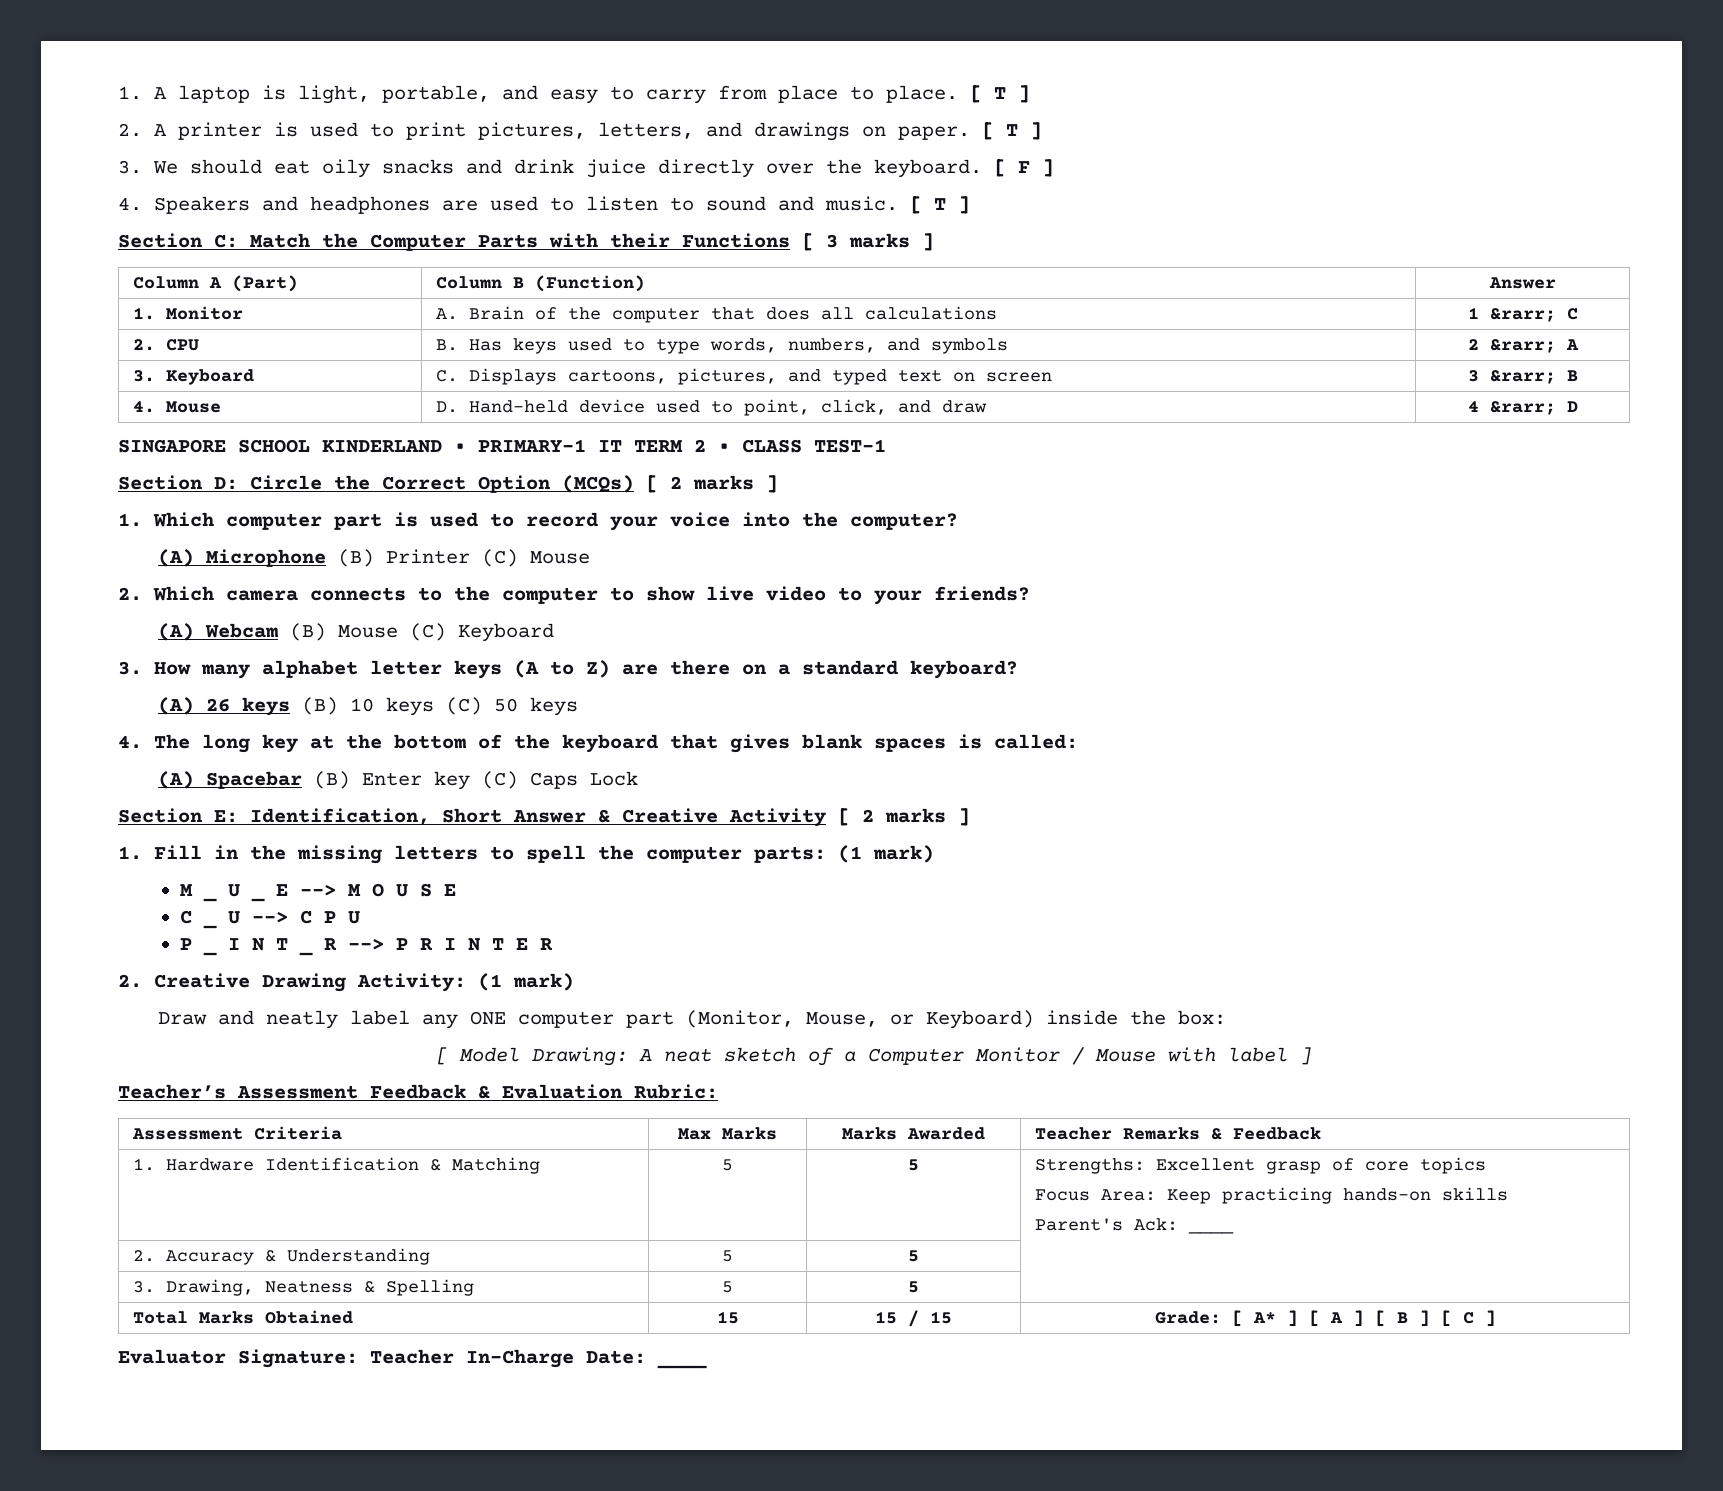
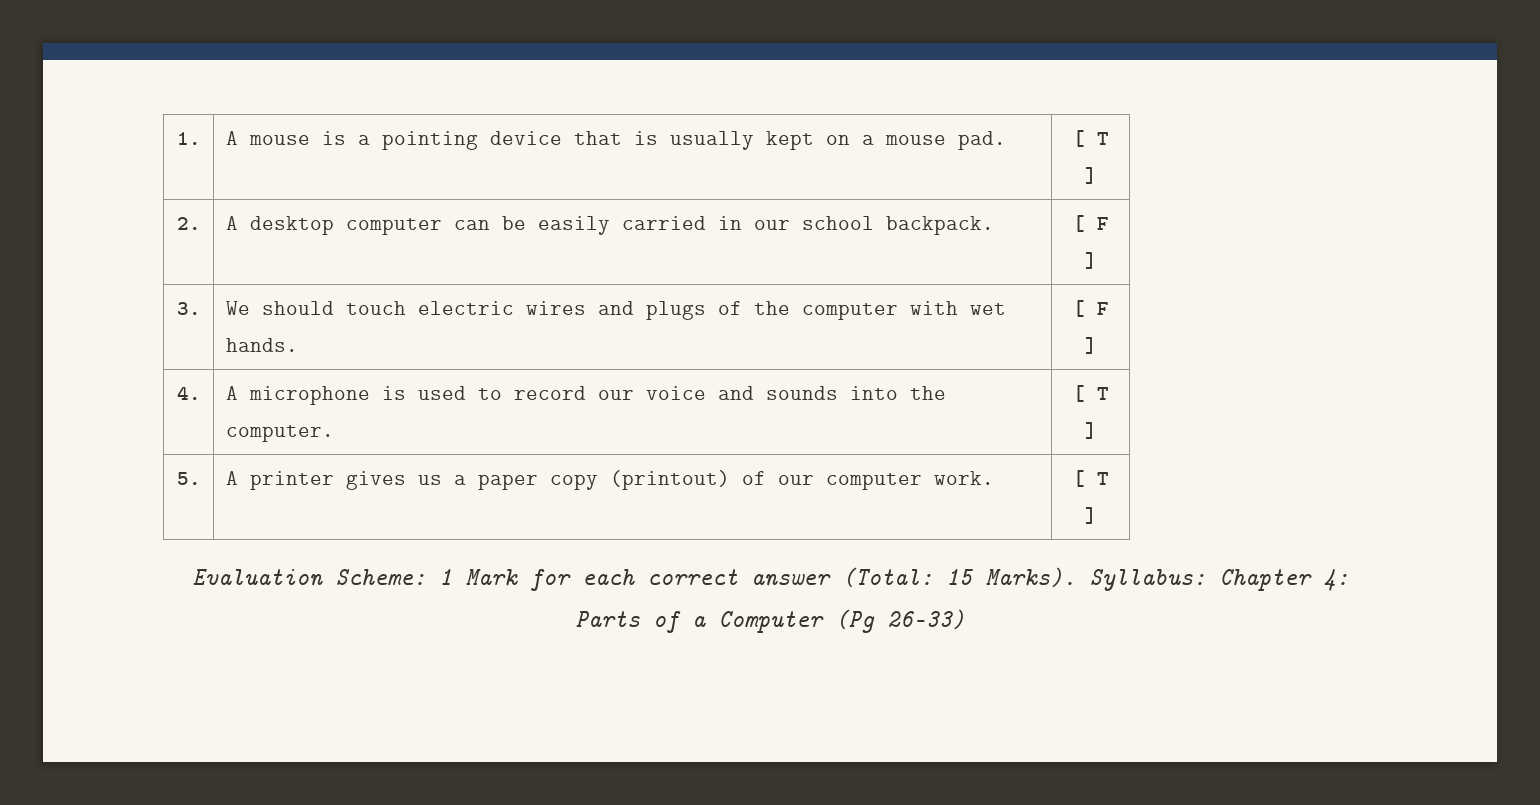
[118,85,1030,104] [118,122,1042,141] [118,159,1054,178] [118,196,970,214] [118,233,934,251] [132,275,298,292] [435,275,645,292] [1488,277,1556,289] [132,306,243,320] [435,306,997,323] [1467,307,1578,322] [132,339,199,351] [435,338,1008,354] [1467,339,1579,353] [132,369,254,385] [435,368,1052,385] [1467,370,1578,384] [132,401,221,413] [435,399,987,416] [1467,401,1578,415] [118,439,886,453] [118,475,778,493] [118,512,958,531] [157,549,590,567] [118,586,1030,605] [157,623,554,642] [118,660,1018,679] [157,697,578,716] [118,734,1078,753] [157,771,638,790] [118,808,970,827] [118,845,934,864] [180,884,194,896] [203,884,266,902] [276,883,457,897] [180,910,361,929] [180,938,193,950] [203,950,218,956] [228,938,289,951] [299,950,314,956] [324,938,554,951] [118,973,574,992] [157,1010,1226,1029] [436,1047,1312,1066] [118,1084,718,1099] [131,1126,342,1140] [678,1127,777,1140] [842,1127,985,1140] [1034,1127,1321,1140] [132,1157,540,1174] [722,1159,733,1171] [908,1159,919,1171] [1034,1157,1486,1174] [1034,1187,1508,1204] [1034,1218,1234,1234] [132,1248,430,1265] [722,1250,733,1262] [908,1250,919,1262] [132,1279,474,1296] [722,1281,733,1293] [908,1281,919,1293] [132,1310,353,1324] [716,1311,739,1324] [875,1310,952,1327] [1154,1310,1496,1327] [118,1349,707,1369] 1. A laptop is light, portable, and easy to carry from place to place. [ T ] // 2. A printer is used to print pictures, letters, and drawings on paper. [ T ] // 3. We should eat oily snacks and drink juice directly over the keyboard. [ F ] // 4. Speakers and headphones are used to listen to sound and music. [ T ] // Section C: Match the Computer Parts with their Functions [ 3 marks ] // Column A (Part) | Column B (Function) | Answer // 1. Monitor | A. Brain of the computer that does all calculations | 1 &rarr; C // 2. CPU | B. Has keys used to type words, numbers, and symbols | 2 &rarr; A // 3. Keyboard | C. Displays cartoons, pictures, and typed text on screen | 3 &rarr; B // 4. Mouse | D. Hand-held device used to point, click, and draw | 4 &rarr; D // SINGAPORE SCHOOL KINDERLAND • PRIMARY-1 IT TERM 2 • CLASS TEST-1 // Section D: Circle the Correct Option (MCQs) [ 2 marks ] // 1. Which computer part is used to record your voice into the computer? // (A) Microphone (B) Printer (C) Mouse // 2. Which camera connects to the computer to show live video to your friends? // (A) Webcam (B) Mouse (C) Keyboard // 3. How many alphabet letter keys (A to Z) are there on a standard keyboard? // (A) 26 keys (B) 10 keys (C) 50 keys // 4. The long key at the bottom of the keyboard that gives blank spaces is called: // (A) Spacebar (B) Enter key (C) Caps Lock // Section E: Identification, Short Answer & Creative Activity [ 2 marks ] // 1. Fill in the missing letters to spell the computer parts: (1 mark) // M _ U _ E --> M O U S E // C _ U --> C P U // P _ I N T _ R --> P R I N T E R // 2. Creative Drawing Activity: (1 mark) // Draw and neatly label any ONE computer part (Monitor, Mouse, or Keyboard) inside the box: // [ Model Drawing: A neat sketch of a Computer Monitor / Mouse with label ] // Teacher’s Assessment Feedback & Evaluation Rubric: // Assessment Criteria | Max Marks | Marks Awarded | Teacher Remarks & Feedback // 1. Hardware Identification & Matching | 5 | 5 | Strengths: Excellent grasp of core topics // Focus Area: Keep practicing hands-on skills // Parent's Ack: ____ // 2. Accuracy & Understanding | 5 | 5 | // 3. Drawing, Neatness & Spelling | 5 | 5 | // Total Marks Obtained | 15 | 15 / 15 | Grade: [ A* ] [ A ] [ B ] [ C ] // Evaluator Signature: Teacher In-Charge Date: ____ -> [176,132,201,145] [225,131,1006,150] [1072,130,1109,147] [1084,167,1097,184] [176,217,201,230] [225,216,994,235] [1072,215,1109,232] [1084,252,1097,269] [176,302,201,315] [225,301,1006,320] [225,338,298,352] [1072,300,1109,317] [1084,337,1097,354] [176,386,201,400] [225,386,946,405] [225,425,334,442] [1072,385,1109,402] [1084,422,1097,439] [176,472,201,485] [225,470,994,490] [1072,470,1109,487] [1084,507,1097,524] [191,567,1349,591] [575,609,965,633] 1. | A mouse is a pointing device that is usually kept on a mouse pad. | [ T ] // 2. | A desktop computer can be easily carried in our school backpack. | [ F ] // 3. | We should touch electric wires and plugs of the computer with wet hands. | [ F ] // 4. | A microphone is used to record our voice and sounds into the computer. | [ T ] // 5. | A printer gives us a paper copy (printout) of our computer work. | [ T ] // Evaluation Scheme: 1 Mark for each correct answer (Total: 15 Marks). Syllabus: Chapter 4: Parts of a Computer (Pg 26–33)

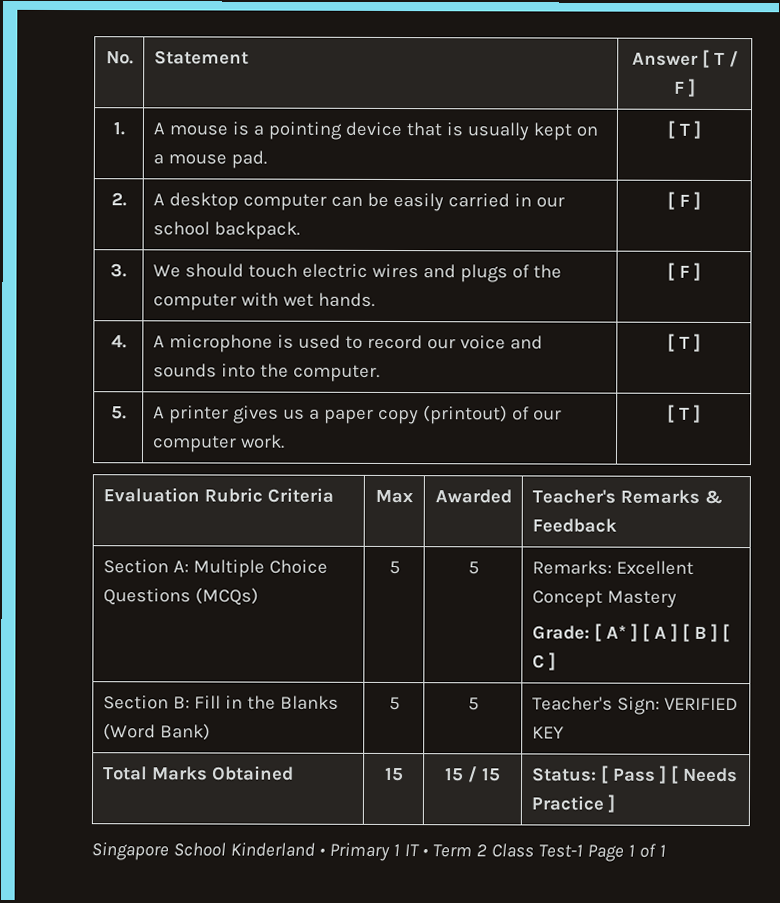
(176, 138) none -> [105,51,134,65] [153,50,249,65] [631,49,739,68] [674,78,696,97] No. | Statement | Answer [ T / F ] //
[191,567,1349,591] [575,609,965,633] // Evaluation Scheme: 1 Mark for each correct answer (Total: 15 Marks). Syllabus: Chapter 4: Parts of a Computer (Pg 26–33) -> [102,487,334,503] [375,489,413,504] [434,489,512,504] [531,489,723,504] [531,518,617,533] [102,559,328,578] [102,587,259,606] [388,560,400,575] [467,561,479,575] [531,560,694,575] [531,590,677,608] [531,623,730,643] [531,652,556,671] [102,695,339,710] [102,723,211,741] [388,696,400,711] [467,697,479,711] [531,696,738,715] [531,726,564,739] [102,765,294,781] [384,766,404,782] [445,766,501,783] [531,765,738,784] [530,794,615,813] [91,842,666,862] // Evaluation Rubric Criteria | Max | Awarded | Teacher's Remarks & Feedback // Section A: Multiple Choice Questions (MCQs) | 5 | 5 | Remarks: Excellent Concept Mastery // Grade: [ A* ] [ A ] [ B ] [ C ] // Section B: Fill in the Blanks (Word Bank) | 5 | 5 | Teacher's Sign: VERIFIED KEY // Total Marks Obtained | 15 | 15 / 15 | Status: [ Pass ] [ Needs Practice ] // Singapore School Kinderland • Primary 1 IT • Term 2 Class Test-1 Page 1 of 1

